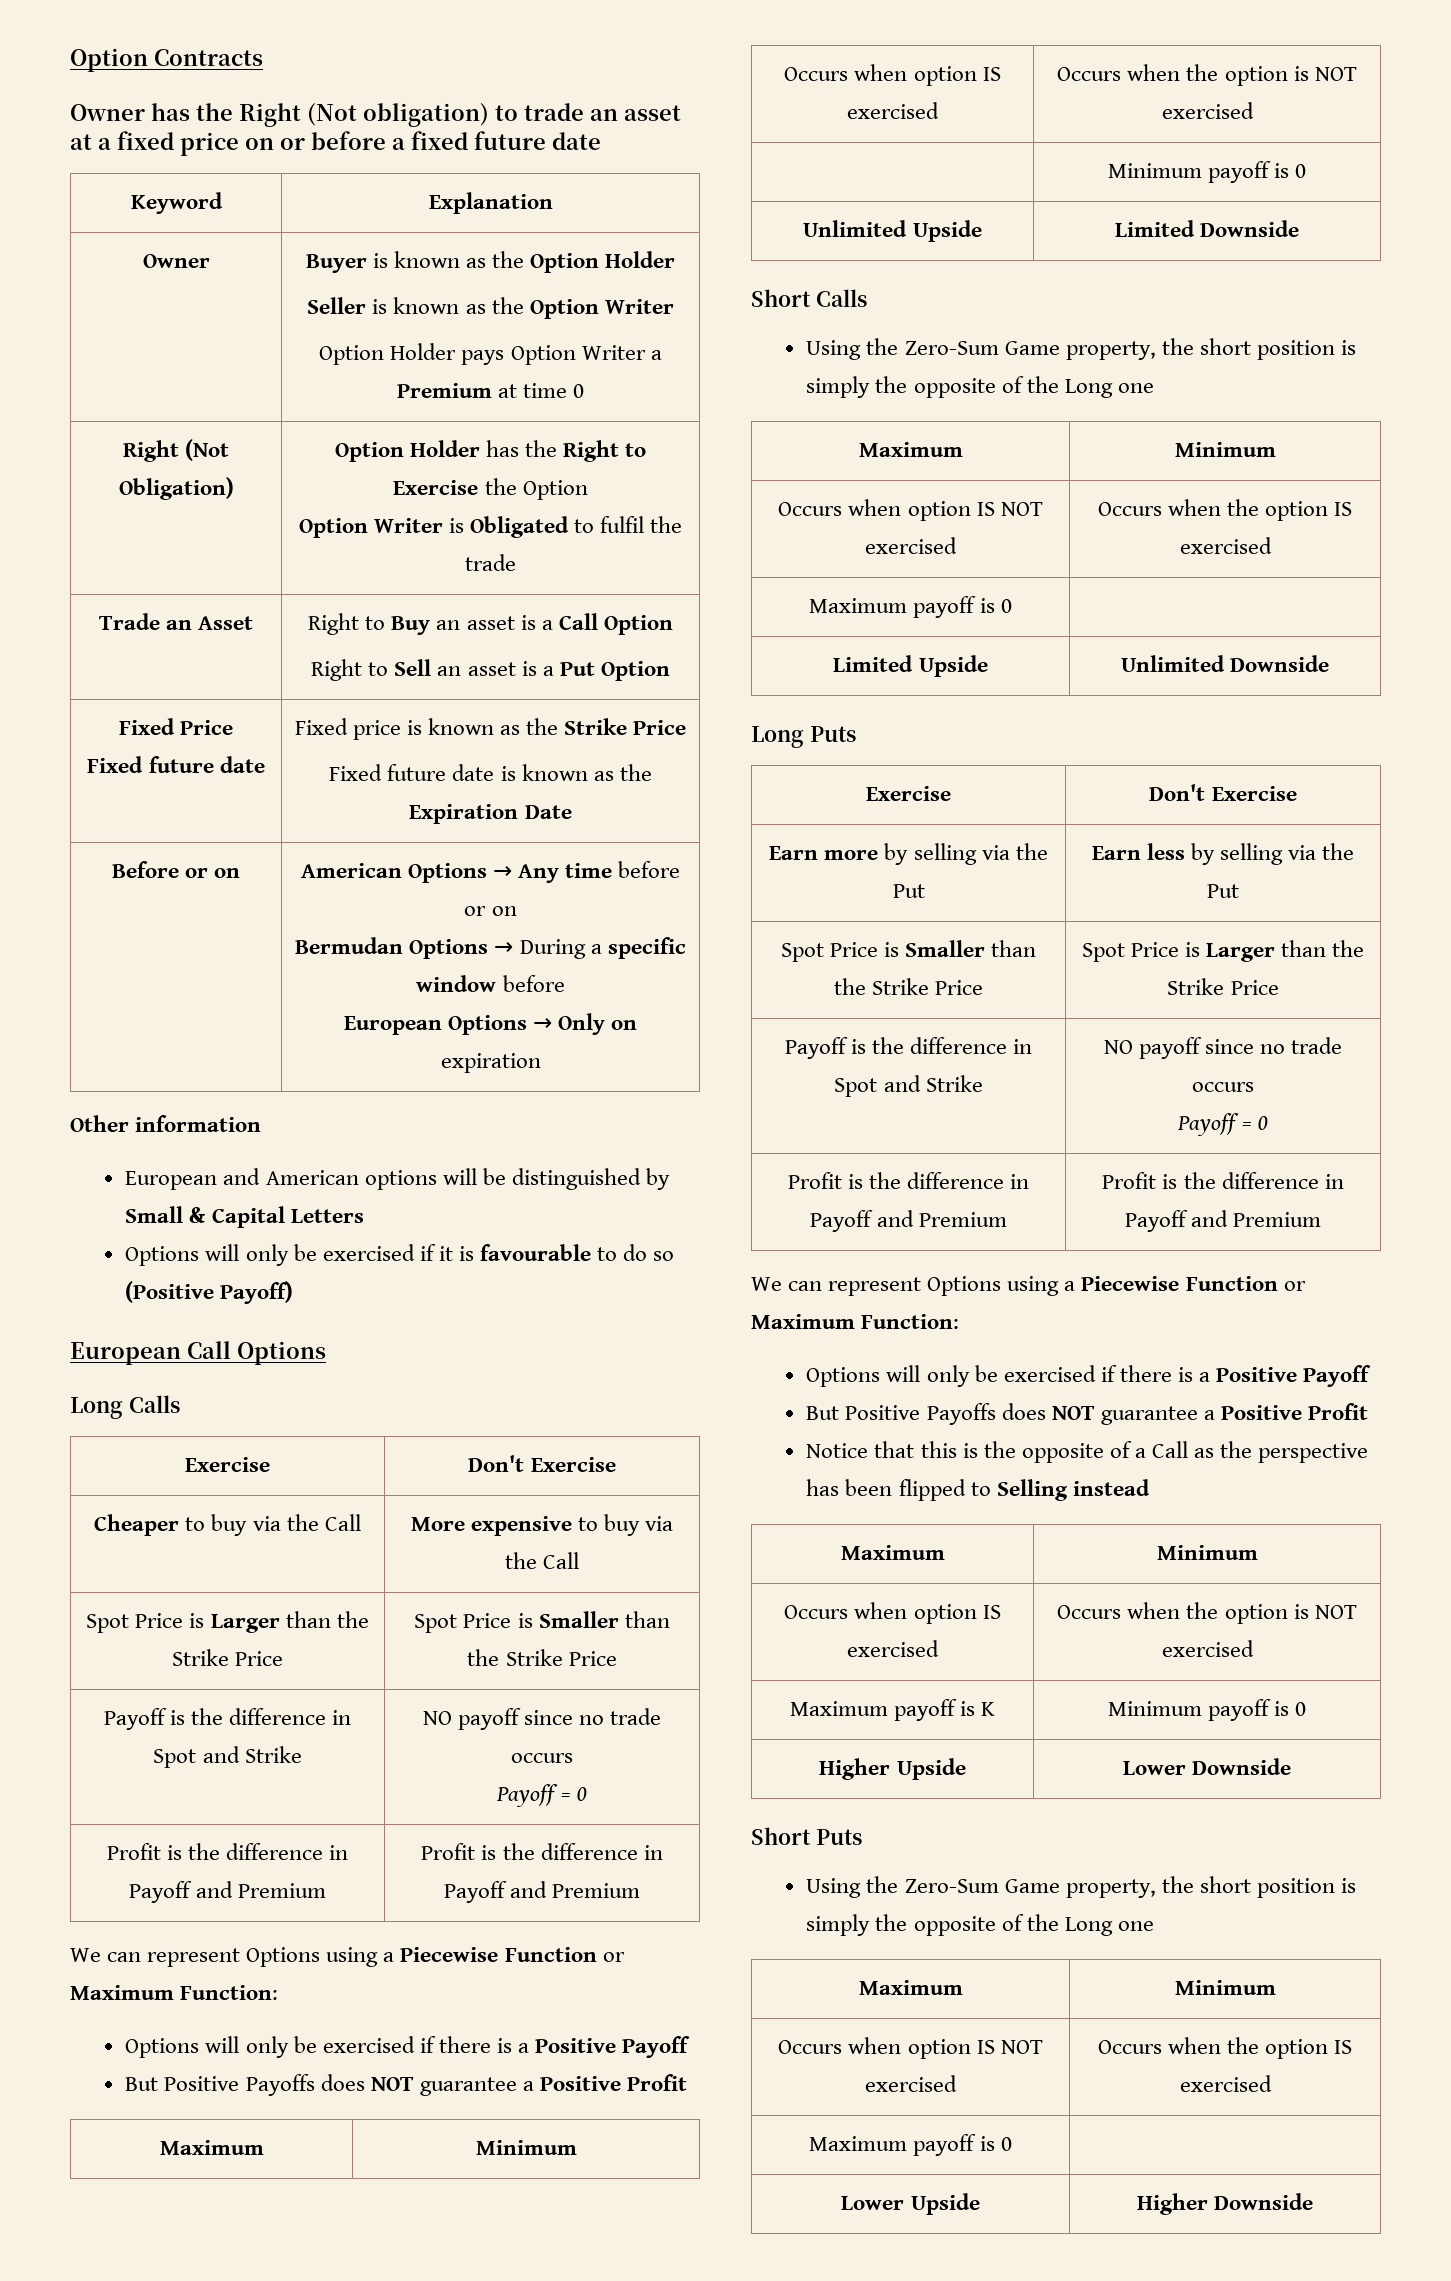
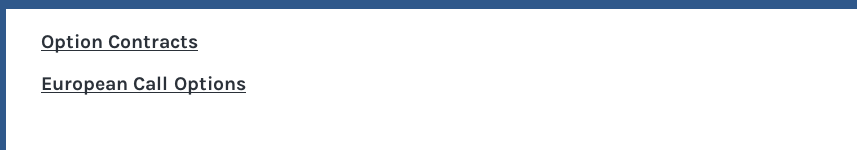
[70,103,681,127] [70,131,601,156] [130,192,223,214] [428,192,553,214] [142,254,210,268] [305,251,676,273] [307,297,674,319] [319,343,662,365] [396,383,585,398] [122,439,230,462] [118,477,234,500] [334,440,647,462] [393,478,588,500] [298,516,683,538] [465,554,516,571] [98,613,254,630] [308,613,673,635] [311,659,670,681] [118,718,234,735] [87,756,265,773] [294,718,687,740] [329,764,652,781] [409,804,572,824] [111,861,241,878] [300,861,681,883] [464,906,517,916] [295,937,686,959] [416,975,565,992] [343,1013,638,1035] [440,1053,541,1073] [70,1115,262,1132] [125,1168,670,1190] [125,1206,364,1228] [125,1244,675,1266] [125,1281,294,1304] [70,1341,326,1365] [70,1395,180,1419] [185,1457,270,1472] [468,1455,616,1472] [94,1514,361,1536] [410,1514,674,1536] [504,1552,580,1569] [86,1611,369,1633] [171,1649,284,1666] [414,1611,670,1633] [467,1649,617,1666] [103,1708,352,1730] [153,1746,302,1768] [422,1708,662,1730] [511,1753,573,1763] [496,1784,587,1807] [106,1843,349,1860] [129,1881,326,1903] [421,1843,663,1860] [443,1881,641,1903] [70,1947,625,1967] [70,1985,279,2000] [125,2036,691,2058] [125,2074,687,2096] [159,2140,264,2155] [475,2140,577,2155] [784,64,1001,86] [847,102,939,119] [1057,64,1357,86] [1161,102,1254,119] [1107,161,1307,183] [803,220,982,242] [1114,220,1300,237] [751,289,867,307] [806,338,1356,360] [806,376,1154,398] [858,442,963,457] [1174,442,1276,457] [778,499,1043,521] [865,537,957,554] [1097,499,1353,521] [1179,537,1272,554] [809,596,1012,618] [833,655,988,677] [1120,655,1330,672] [751,726,856,748] [866,786,951,801] [1149,784,1297,801] [769,843,1048,865] [892,884,925,898] [1091,843,1355,865] [1207,884,1239,898] [780,940,1037,962] [833,978,984,995] [1081,940,1365,962] [1167,978,1279,995] [784,1037,1033,1059] [834,1075,983,1097] [1103,1037,1343,1059] [1192,1082,1254,1092] [1177,1113,1268,1136] [787,1172,1030,1189] [810,1210,1007,1232] [1102,1172,1344,1189] [1124,1210,1322,1232] [751,1276,1306,1296] [751,1314,960,1329] [806,1365,1372,1387] [806,1403,1368,1425] [806,1441,1369,1463] [806,1479,1150,1501] [840,1545,945,1560] [1156,1545,1258,1560] [784,1602,1001,1624] [847,1640,939,1657] [1057,1602,1357,1624] [1161,1640,1254,1657] [789,1699,996,1721] [1107,1699,1307,1721] [819,1758,966,1780] [1122,1758,1292,1775] [751,1827,862,1845] [806,1876,1356,1898] [806,1914,1154,1936] [858,1980,963,1995] [1174,1980,1276,1995] [778,2037,1043,2059] [865,2075,957,2092] [1097,2037,1353,2059] [1179,2075,1272,2092] [809,2134,1012,2156] [841,2193,980,2215] [1136,2193,1314,2215] Owner has the Right (Not obligation) to trade an asset at a fixed price on or before a fixed future date // Keyword | Explanation // Owner | Buyer is known as the Option Holder // Seller is known as the Option Writer // Option Holder pays Option Writer a Premium at time 0 // Right (Not Obligation) | Option Holder has the Right to Exercise the Option // Option Writer is Obligated to fulfil the trade // Trade an Asset | Right to Buy an asset is a Call Option // Right to Sell an asset is a Put Option // Fixed Price // Fixed future date | Fixed price is known as the Strike Price // Fixed future date is known as the Expiration Date // Before or on | American Options → Any time before or on // Bermudan Options → During a specific window before // European Options → Only on expiration // Other information // European and American options will be distinguished by Small & Capital Letters // Options will only be exercised if it is favourable to do so (Positive Payoff) // European Call Options // Long Calls // Exercise | Don't Exercise // Cheaper to buy via the Call | More expensive to buy via the Call // Spot Price is Larger than the Strike Price | Spot Price is Smaller than the Strike Price // Payoff is the difference in Spot and Strike | NO payoff since no trade occurs // Payoff = 0 // Profit is the difference in Payoff and Premium | Profit is the difference in Payoff and Premium // We can represent Options using a Piecewise Function or Maximum Function: // Options will only be exercised if there is a Positive Payoff // But Positive Payoffs does NOT guarantee a Positive Profit // Maximum | Minimum // Occurs when option IS exercised | Occurs when the option is NOT exercised // | Minimum payoff is 0 // Unlimited Upside | Limited Downside // Short Calls // Using the Zero-Sum Game property, the short position is simply the opposite of the Long one // Maximum | Minimum // Occurs when option IS NOT exercised | Occurs when the option IS exercised // Maximum payoff is 0 | // Limited Upside | Unlimited Downside // Long Puts // Exercise | Don't Exercise // Earn more by selling via the Put | Earn less by selling via the Put // Spot Price is Smaller than the Strike Price | Spot Price is Larger than the Strike Price // Payoff is the difference in Spot and Strike | NO payoff since no trade occurs // Payoff = 0 // Profit is the difference in Payoff and Premium | Profit is the difference in Payoff and Premium // We can represent Options using a Piecewise Function or Maximum Function: // Options will only be exercised if there is a Positive Payoff // But Positive Payoffs does NOT guarantee a Positive Profit // Notice that this is the opposite of a Call as the perspective has been flipped to Selling instead // Maximum | Minimum // Occurs when option IS exercised | Occurs when the option is NOT exercised // Maximum payoff is K | Minimum payoff is 0 // Higher Upside | Lower Downside // Short Puts // Using the Zero-Sum Game property, the short position is simply the opposite of the Long one // Maximum | Minimum // Occurs when option IS NOT exercised | Occurs when the option IS exercised // Maximum payoff is 0 | // Lower Upside | Higher Downside -> [41,76,246,95] European Call Options

